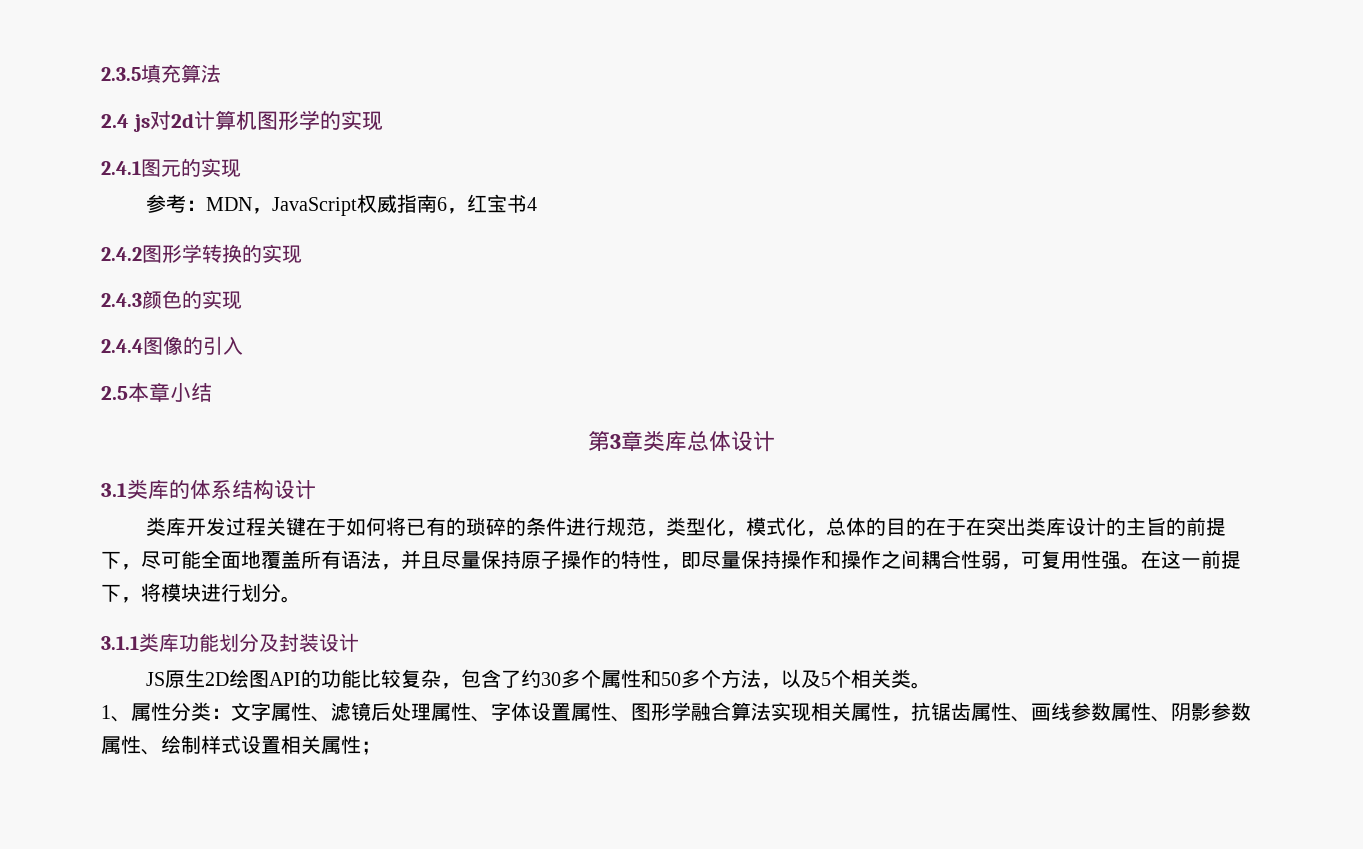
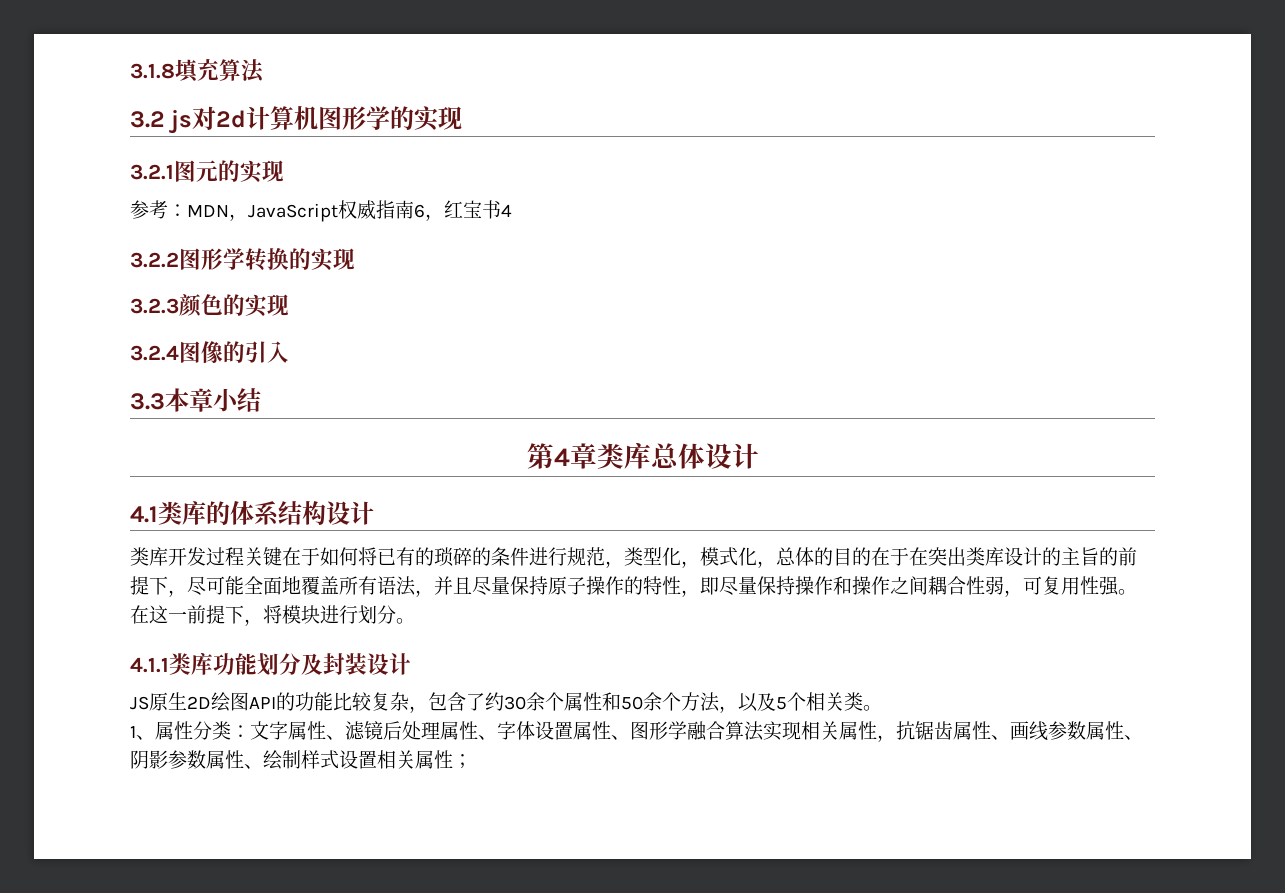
[101,67,141,81] 2.3.5 -> [130,63,175,79] 3.1.8
[101,114,129,128] 2.4 -> [130,111,165,128] 3.2
[101,161,141,175] 2.4.1 -> [130,164,174,180] 3.2.1
[101,247,142,261] 2.4.2 -> [130,252,179,268] 3.2.2
[101,293,142,307] 2.4.3 -> [130,298,179,314] 3.2.3
[101,339,143,353] 2.4.4 -> [130,345,179,361] 3.2.4
[101,386,128,400] 2.5 -> [130,393,165,410] 3.3
[610,434,621,449] 3 -> [553,448,570,466] 4
[101,483,127,497] 3.1 -> [130,506,158,523] 4.1
[101,636,139,650] 3.1.1 -> [130,657,169,673] 4.1.1
[561,669,582,688] 多 -> [526,692,545,711] 余
[681,669,702,688] 多 -> [643,692,662,711] 余

